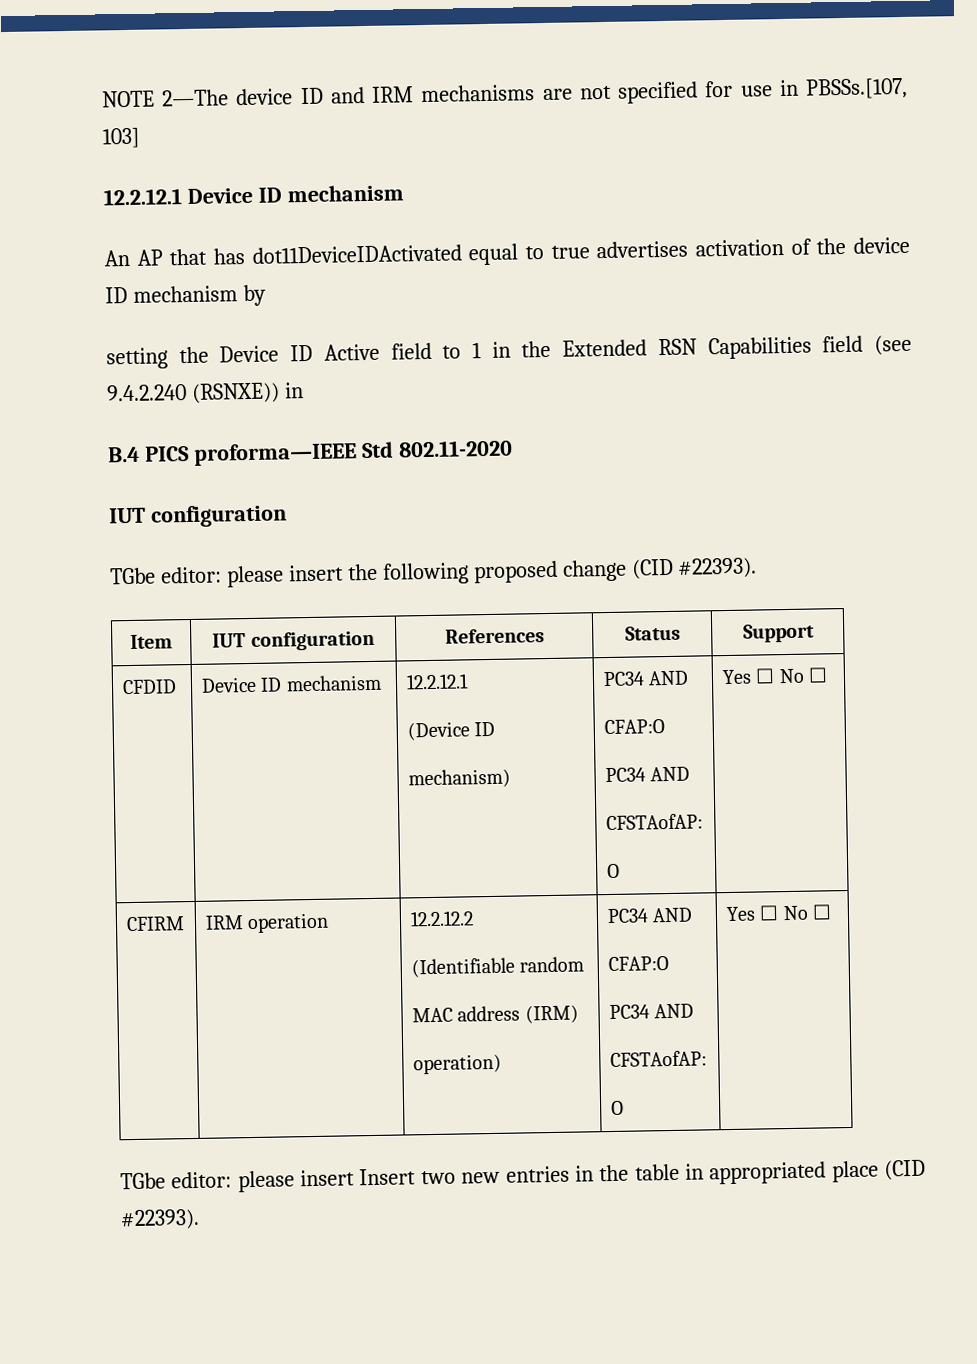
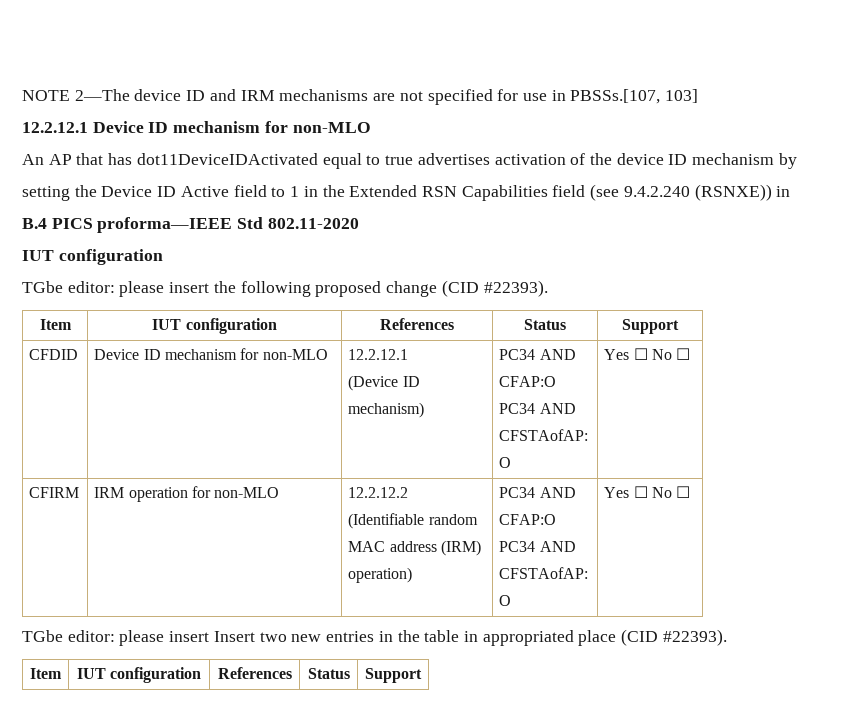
(404, 193) none -> [264,121,371,133] for non-MLO
(382, 683) none -> [240,348,328,360] for non-MLO
(330, 923) none -> [191,486,280,498] for non-MLO
(200, 1219) none -> [30,668,62,679] [76,667,202,683] [217,667,292,679] [307,668,350,679] [365,668,422,683] // Item | IUT configuration | References | Status | Support

